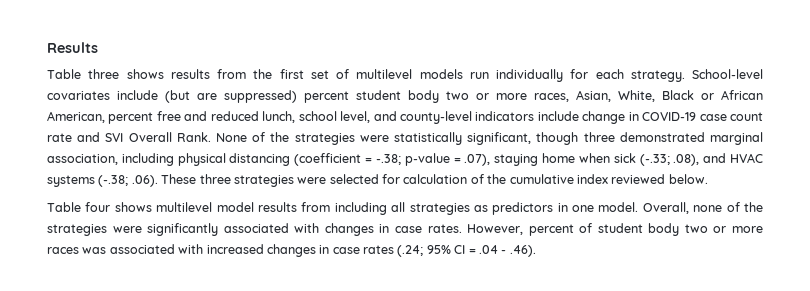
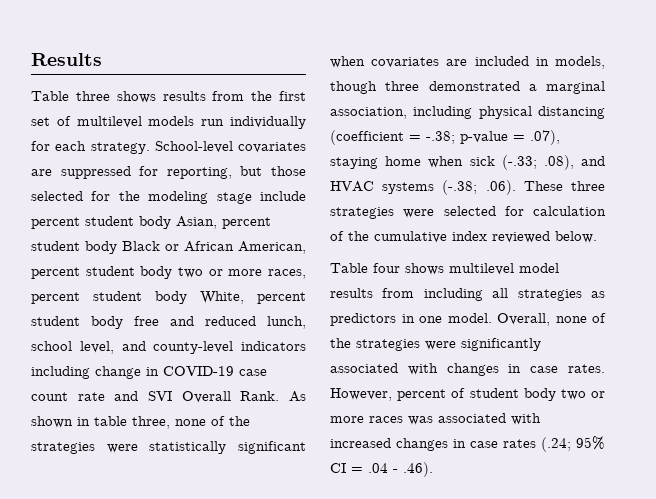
[117,90,297,103] include (but are suppressed) -> [31,166,306,179] [31,191,306,204] [31,216,271,229] [31,241,306,254] are suppressed for reporting, but those selected for the modeling stage include percent student body Asian, percent student body Black or African American,
[576,90,763,102] [47,111,154,124] Asian, White, Black or African American, percent -> [31,291,306,304] [31,316,123,329] percent student body White, percent student body
[537,111,579,121] include -> [31,366,90,379] including
[176,132,247,142] Rank. None -> [240,391,306,402] [31,416,206,429] Rank. As shown in table three, none
[467,132,532,145] significant, -> [238,441,306,454] [330,56,605,69] significant when covariates are included in models,
(705, 137) none -> [528,84,537,91] a

